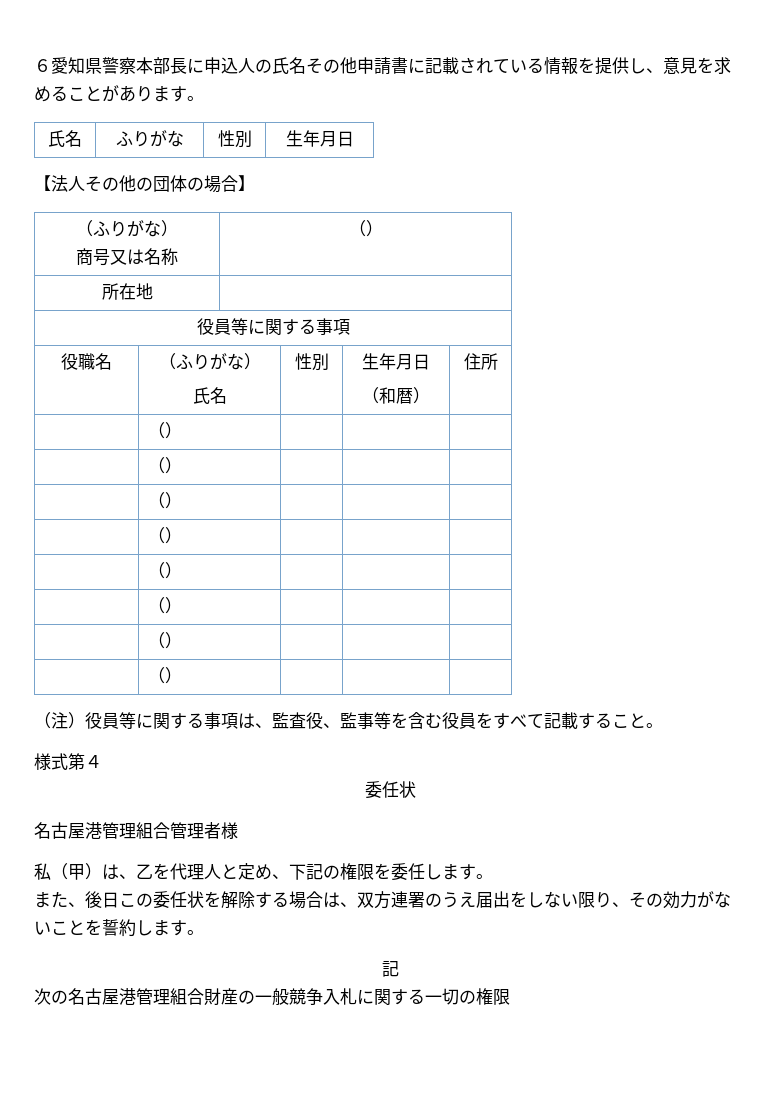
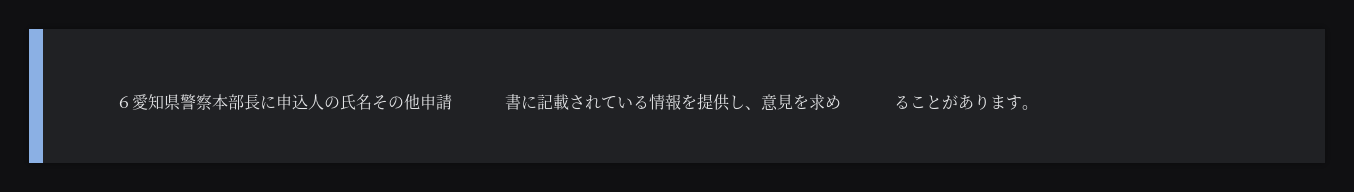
[48,130,82,147] [115,130,184,147] [217,130,252,148] [285,130,354,147] [34,175,255,193] [76,220,178,237] [76,248,178,266] [348,220,383,237] [101,283,153,300] [196,318,350,335] [61,353,112,370] [158,353,261,370] [192,387,227,404] [294,353,329,371] [362,353,430,370] [362,387,430,404] [463,353,498,370] [148,422,183,439] [148,457,183,474] [148,492,183,509] [148,527,183,544] [148,562,183,579] [148,597,183,614] [148,632,183,649] [148,667,183,684] [34,712,663,729] [34,753,102,770] [364,781,416,798] [34,822,238,839] [34,863,493,880] [34,891,731,909] [34,919,204,937] [381,960,399,977] [34,988,510,1005] // 氏名 | ふりがな | 性別 | 生年月日 // 【法人その他の団体の場合】 // （ふりがな） // 商号又は名称 | （） // 所在地 | // 役員等に関する事項 // 役職名 | （ふりがな） // 氏名 | 性別 | 生年月日 // （和暦） | 住所 // | （） | | | // | （） | | | // | （） | | | // | （） | | | // | （） | | | // | （） | | | // | （） | | | // | （） | | | // （注）役員等に関する事項は、監査役、監事等を含む役員をすべて記載すること。 // 様式第４ // 委任状 // 名古屋港管理組合管理者様 // 私（甲）は、乙を代理人と定め、下記の権限を委任します。 // また、後日この委任状を解除する場合は、双方連署のうえ届出をしない限り、その効力がないことを誓約します。 // 記 // 次の名古屋港管理組合財産の一般競争入札に関する一切の権限 -> (1038, 107) none

